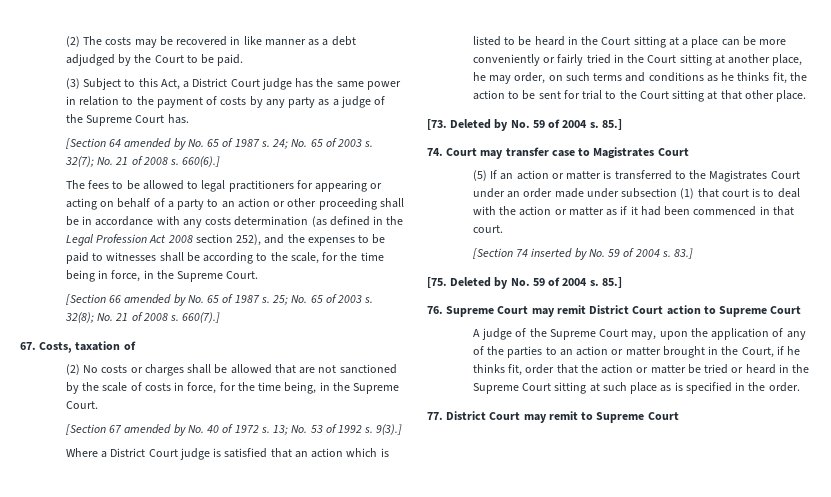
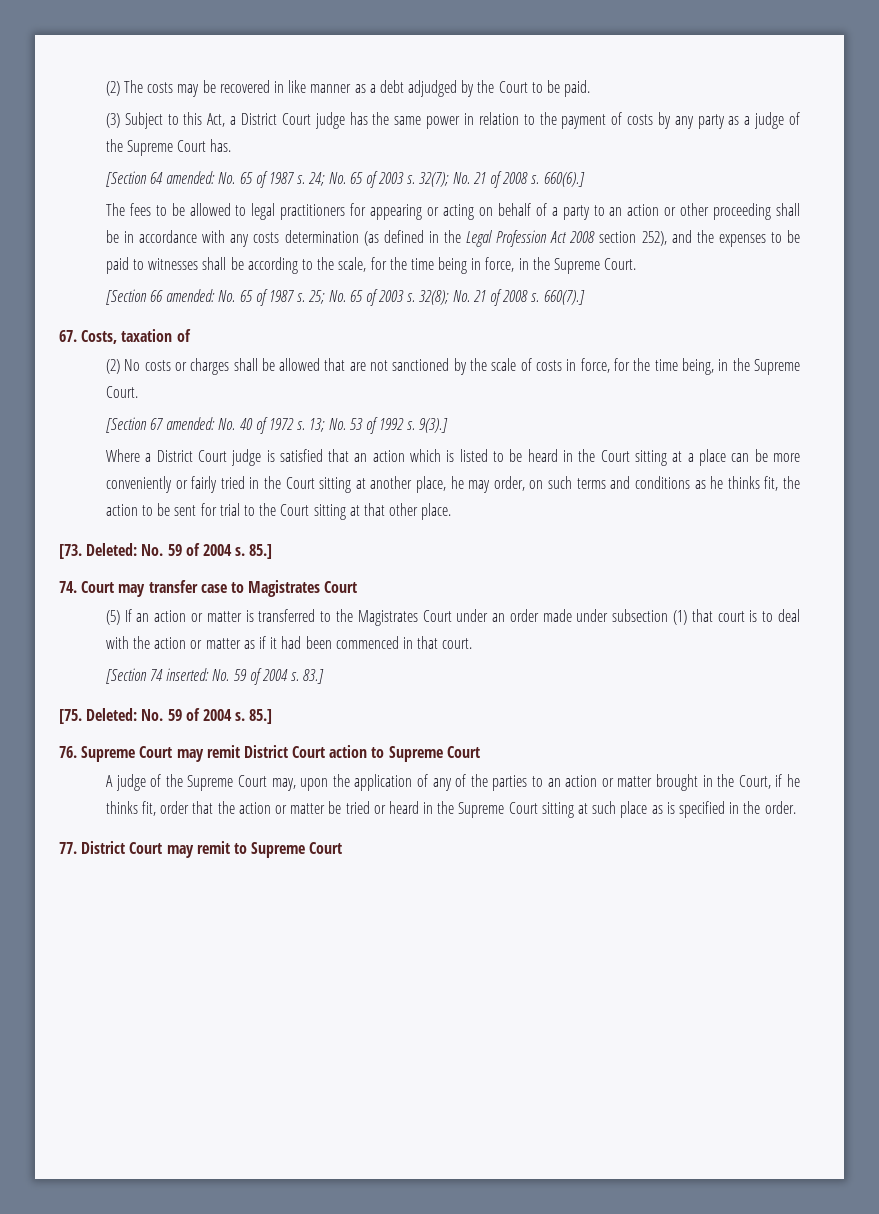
[124,138,186,150] amended by -> [166,171,216,184] amended:
[124,294,186,306] amended by -> [166,289,216,302] amended:
[124,424,186,436] amended by -> [166,417,216,430] amended:
[450,119,509,131] Deleted by -> [86,543,138,556] Deleted:
[531,248,587,260] inserted by -> [166,668,210,681] inserted:
[450,277,509,289] Deleted by -> [86,708,138,721] Deleted:

